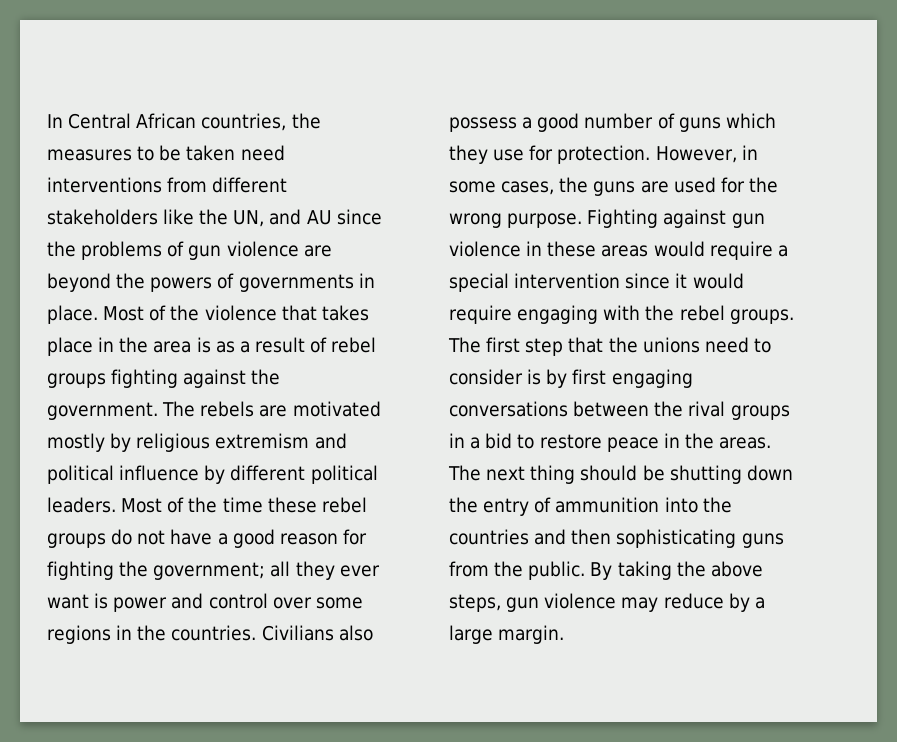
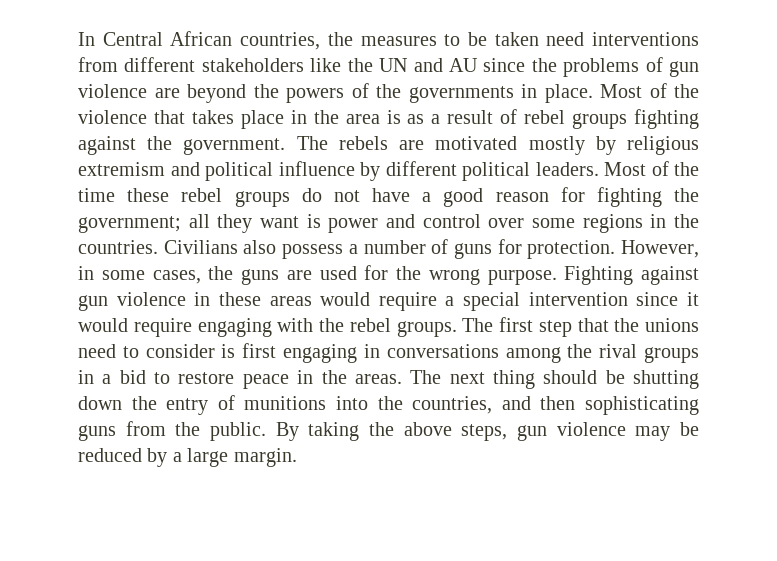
[233,210,265,227] UN, -> [379,58,408,72] UN
(235, 281) none -> [376,84,401,98] the
[339,565,380,577] ever -> (253, 223) none
[537,113,580,132] good -> (358, 249) none
[725,113,776,129] [449,145,525,164] which they use -> (492, 251) none
[546,369,568,388] by -> (236, 351) none
[449,401,650,417] conversations between -> [363,344,561,363] in conversations among
[555,497,660,513] ammunition -> [244,396,327,410] munitions
[449,529,529,545] countries -> [412,396,493,414] countries,
[663,593,724,609] reduce -> [680,422,699,436] [78,448,142,462] be reduced

